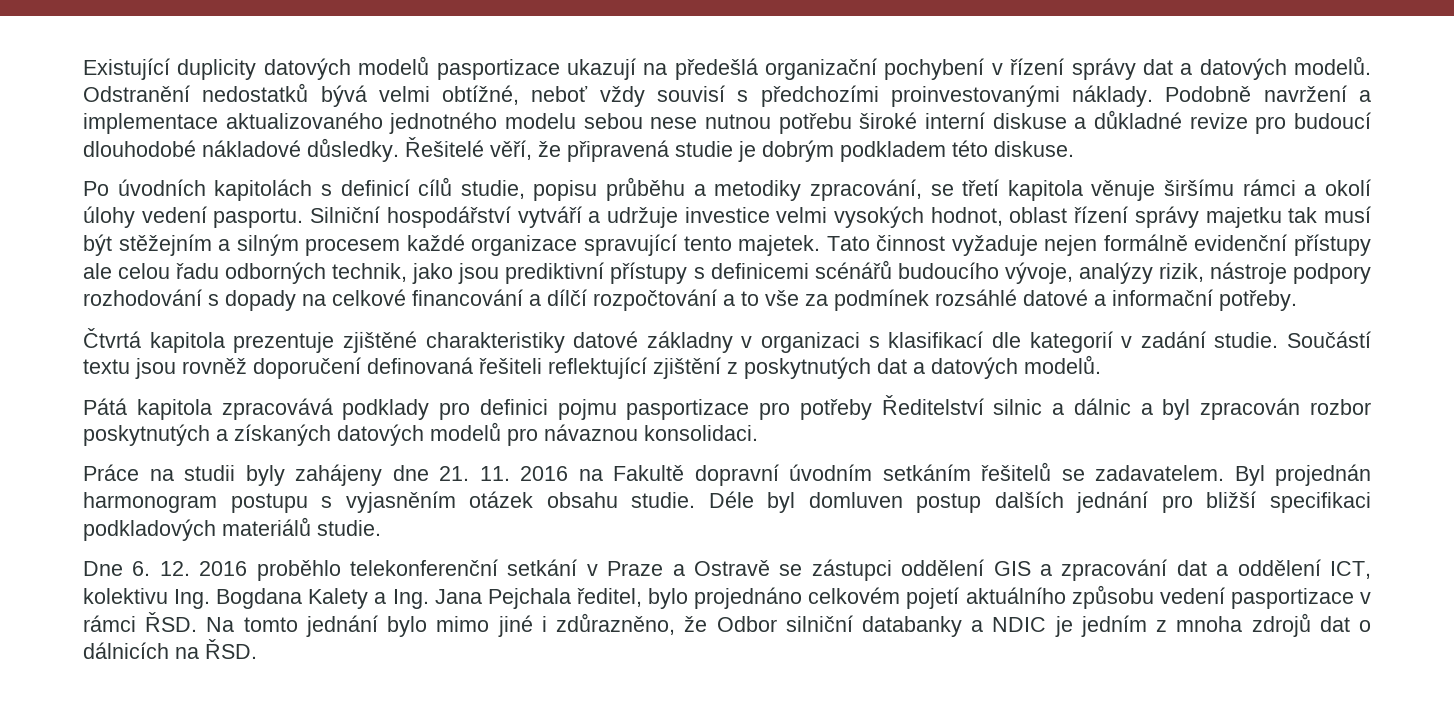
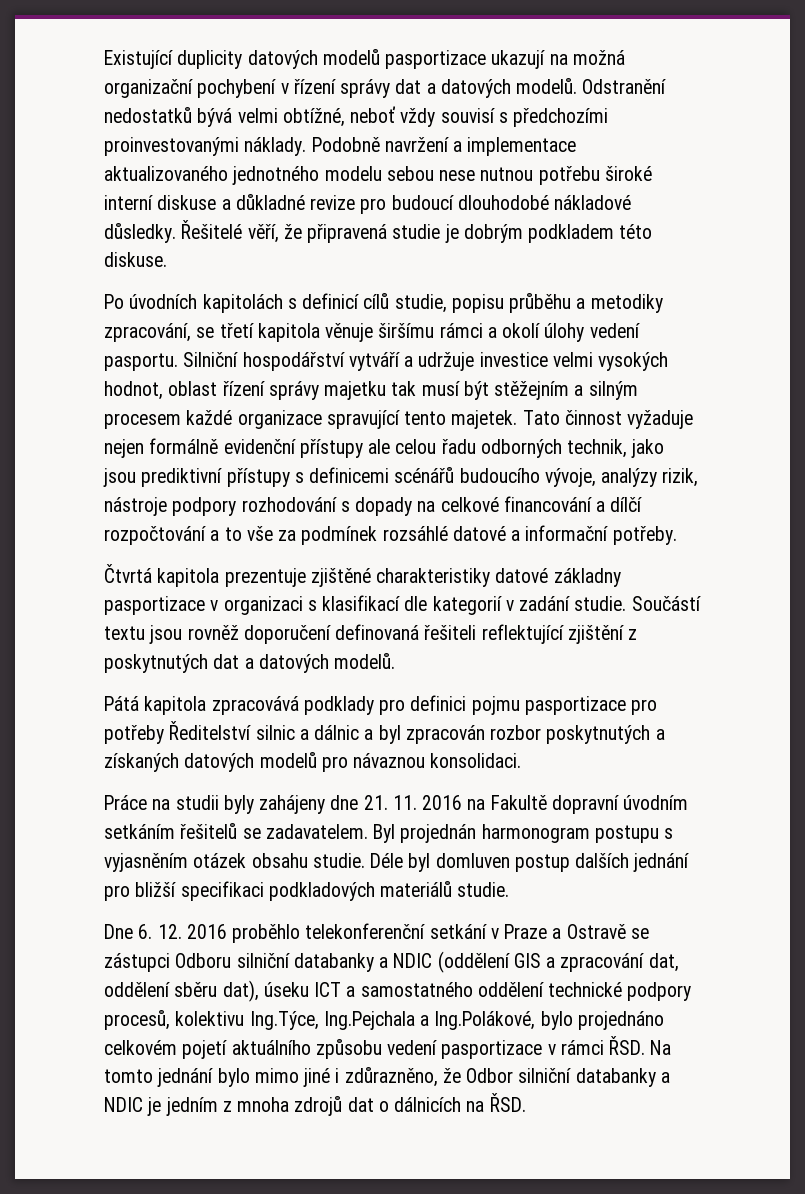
[674,58,758,80] předešlá -> [572,50,625,65] možná
(733, 342) none -> [104,596,205,615] pasportizace
[901,559,1371,581] [83,588,642,609] oddělení GIS a zpracování dat a oddělení ICT, kolektivu Ing. Bogdana Kalety a Ing. Jana Pejchala ředitel, -> [175,951,679,973] [104,980,692,1002] [104,1010,536,1030] Odboru silniční databanky a NDIC (oddělení GIS a zpracování dat, oddělení sběru dat), úseku ICT a samostatného oddělení technické podpory procesů, kolektivu Ing.Týce, Ing.Pejchala a Ing.Polákové,

